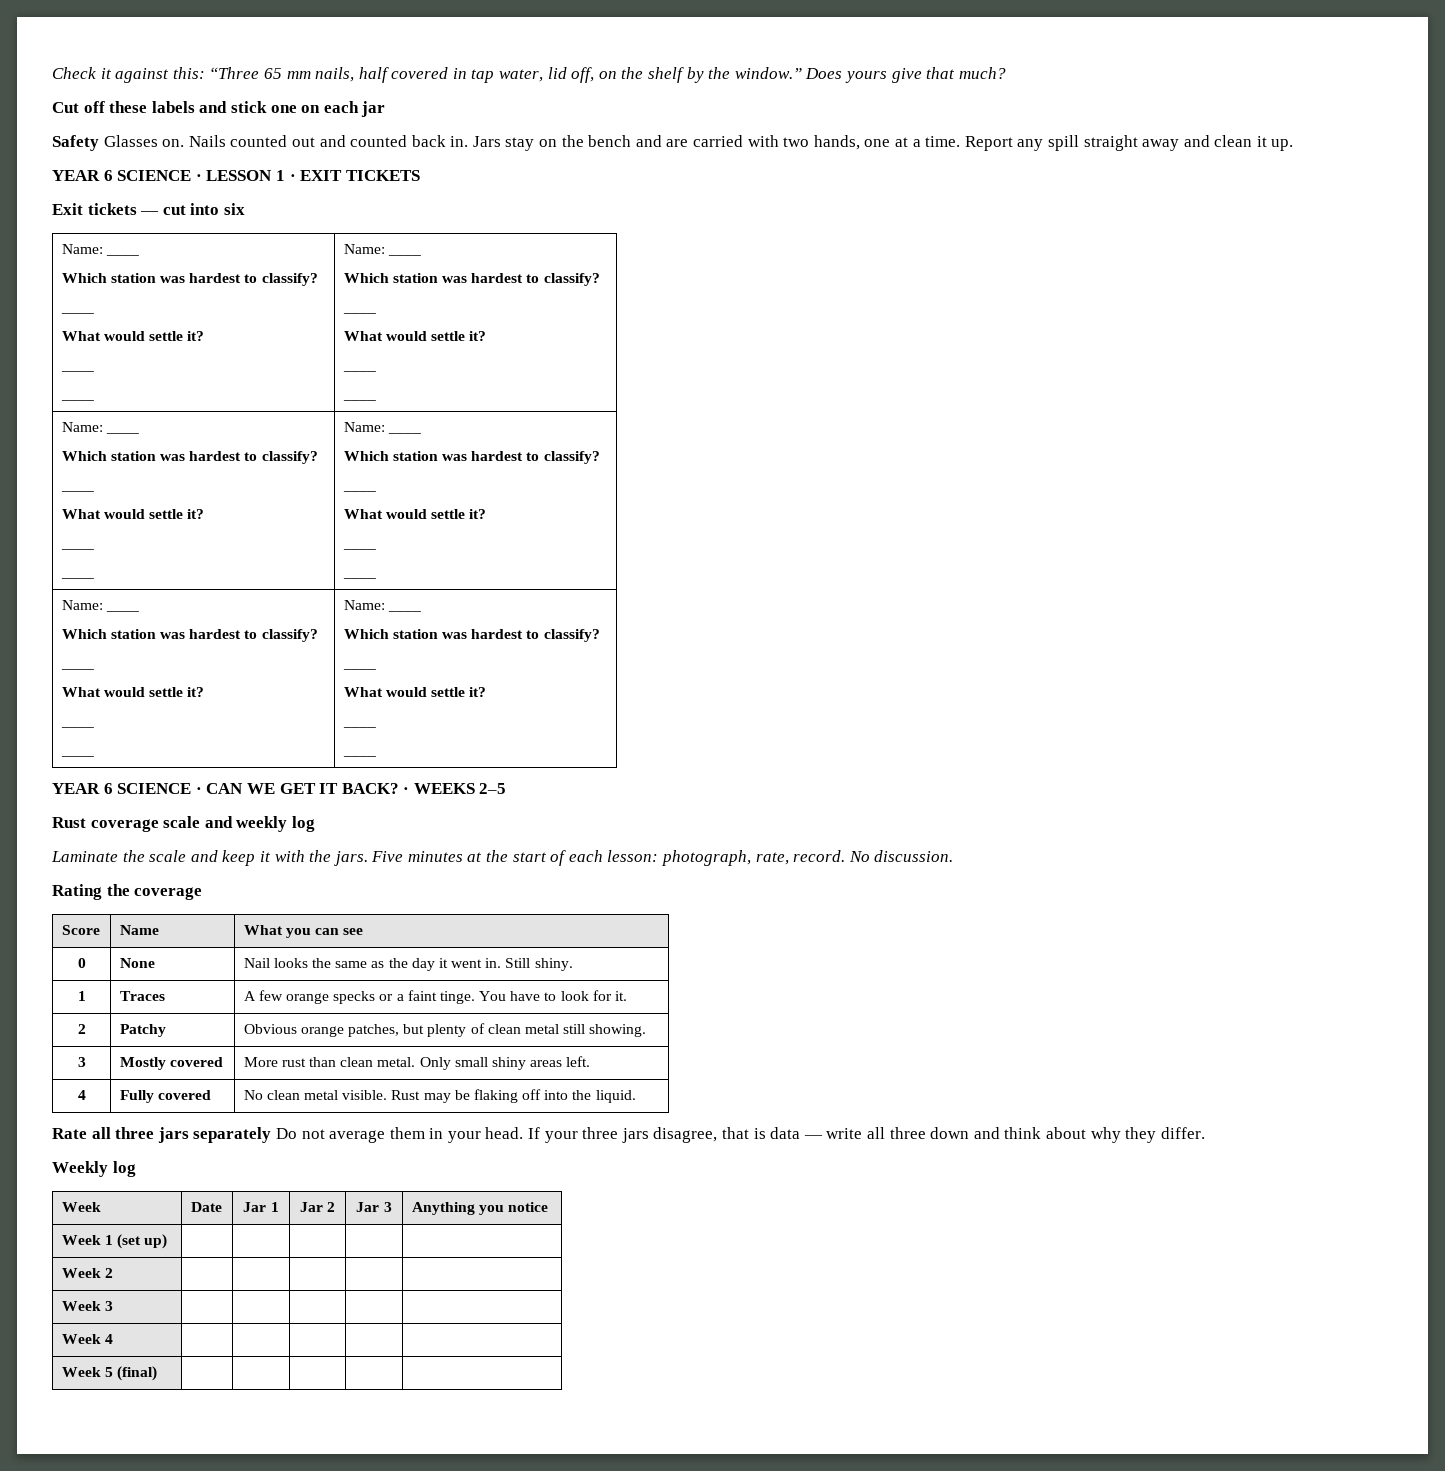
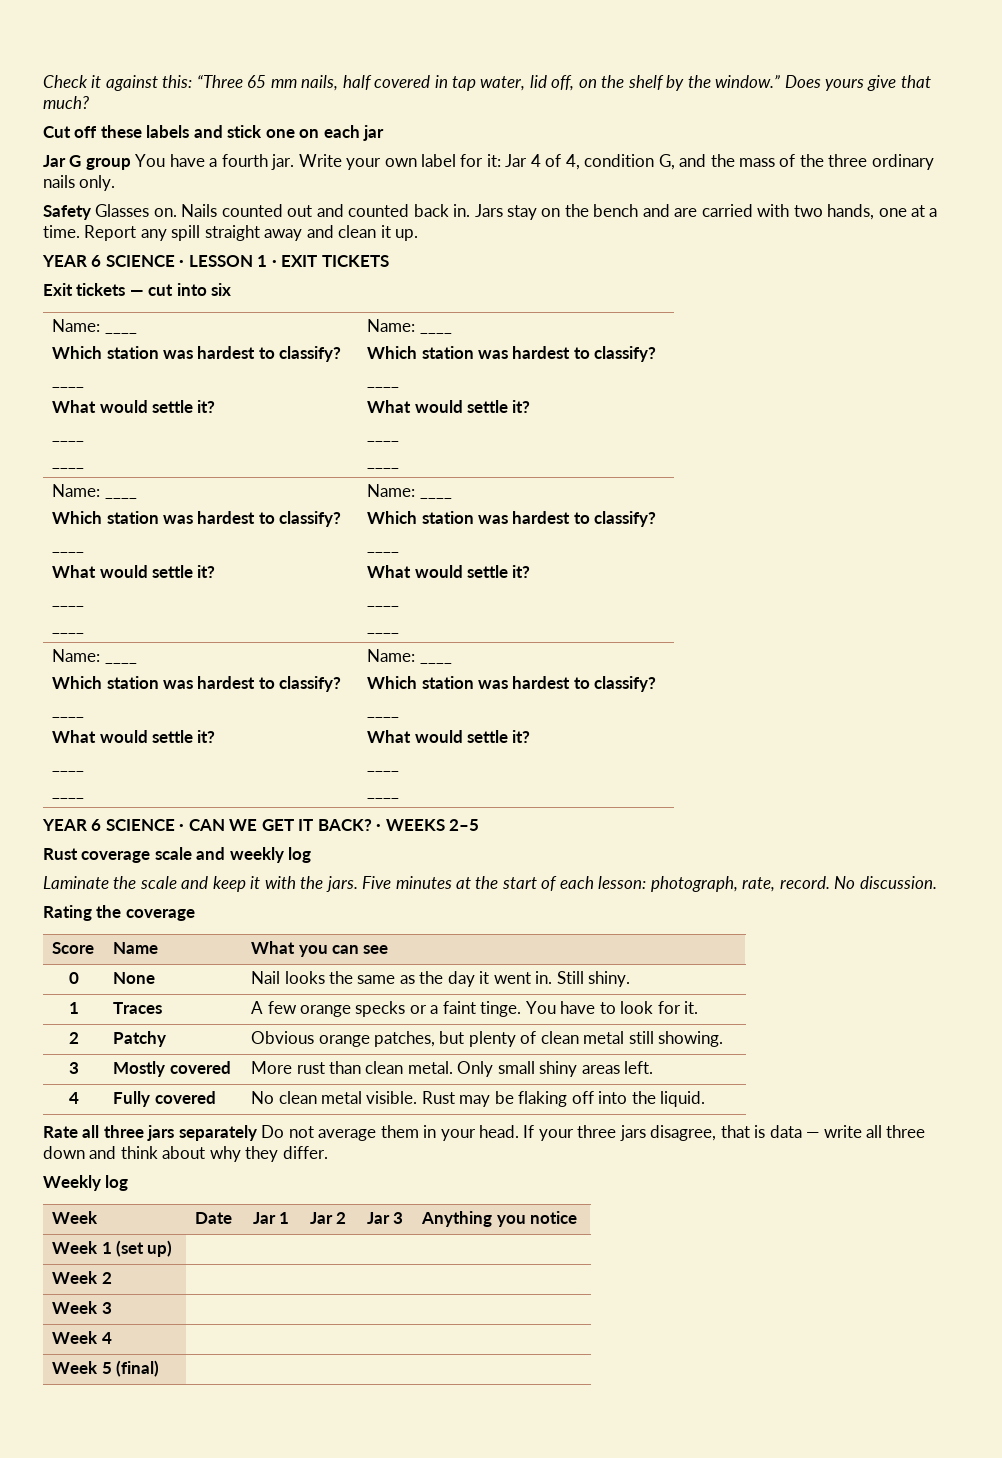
(386, 109) none -> [43,154,934,170] [43,175,116,191] // Jar G group You have a fourth jar. Write your own label for it: Jar 4 of 4, condition G, and the mass of the three ordinary nails only.

